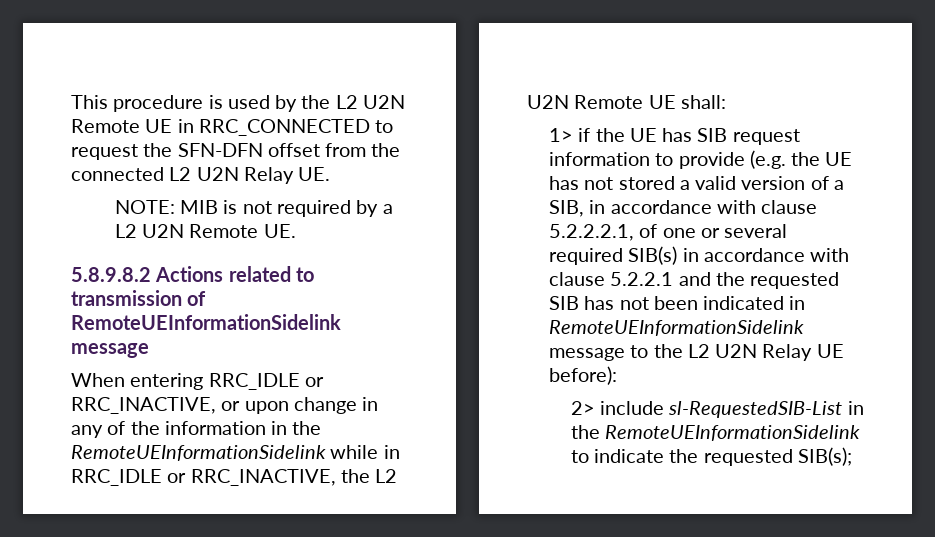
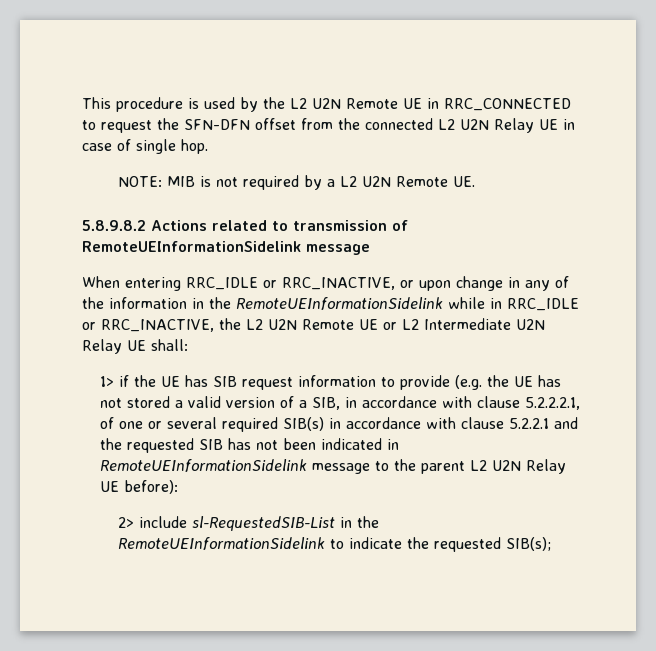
[298,167,331,181] UE. -> [539,119,575,130] [82,139,208,154] UE in case of single hop.
(676, 102) none -> [383,318,545,330] [82,339,146,354] or L2 Intermediate U2N Relay UE
(683, 351) none -> [420,461,465,474] parent

